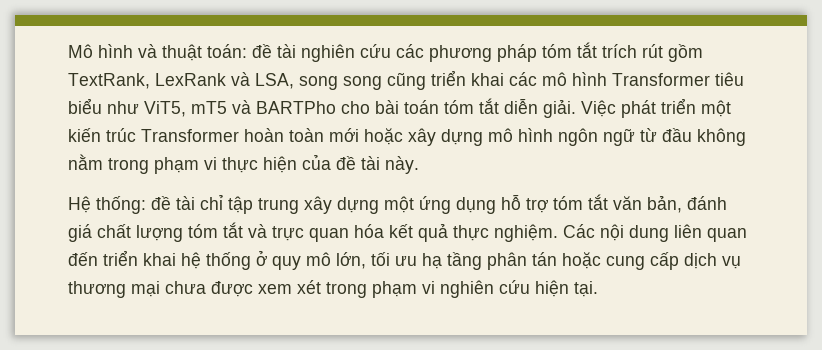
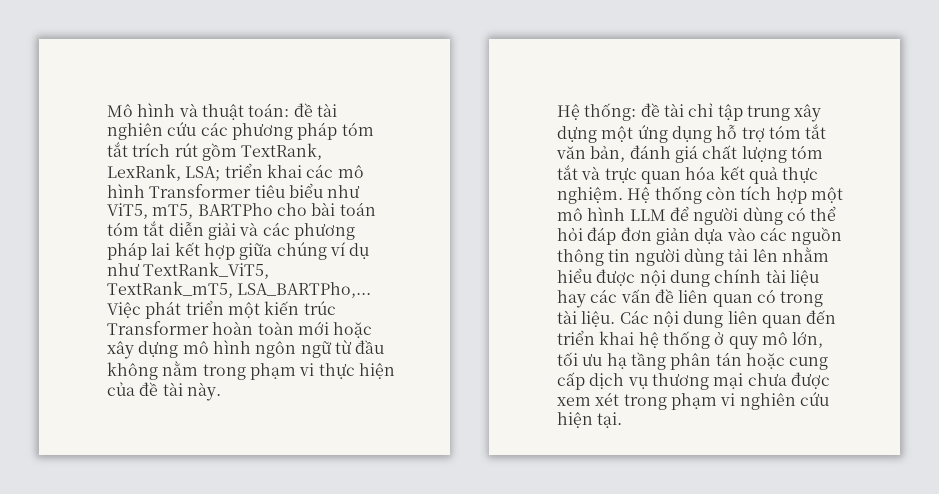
[155,72,426,90] LexRank và LSA, song song cũng -> [107,164,221,181] LexRank, LSA;
[191,100,251,114] mT5 và -> [152,204,194,219] mT5,
[543,99,576,118] giải. -> [207,222,355,240] [107,242,370,260] [107,262,270,279] [107,281,372,298] giải và các phương pháp lai kết hợp giữa chúng ví dụ như TextRank_ViT5, TextRank_mT5, LSA_BARTPho,...
(558, 233) none -> [627,186,843,204] [557,206,837,225] [557,227,843,245] [557,247,829,266] [557,268,819,287] [557,289,824,308] [557,310,616,327] Hệ thống còn tích hợp một mô hình LLM để người dùng có thể hỏi đáp đơn giản dựa vào các nguồn thông tin người dùng tải lên nhằm hiểu được nội dung chính tài liệu hay các vấn đề liên quan có trong tài liệu.

